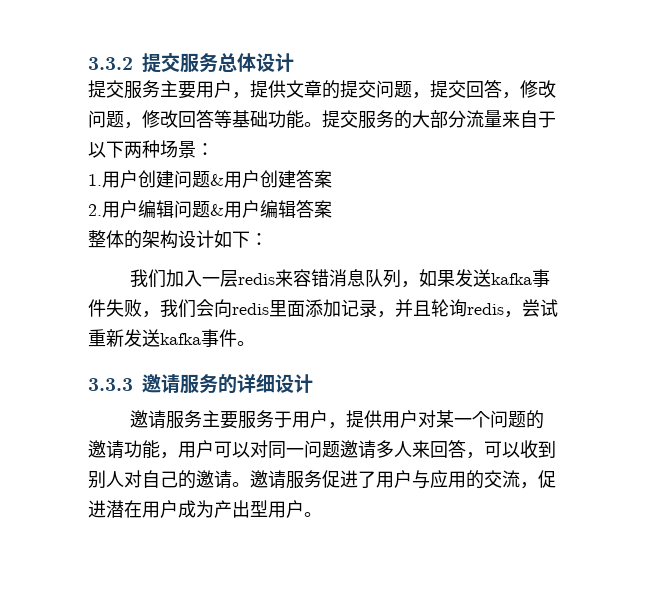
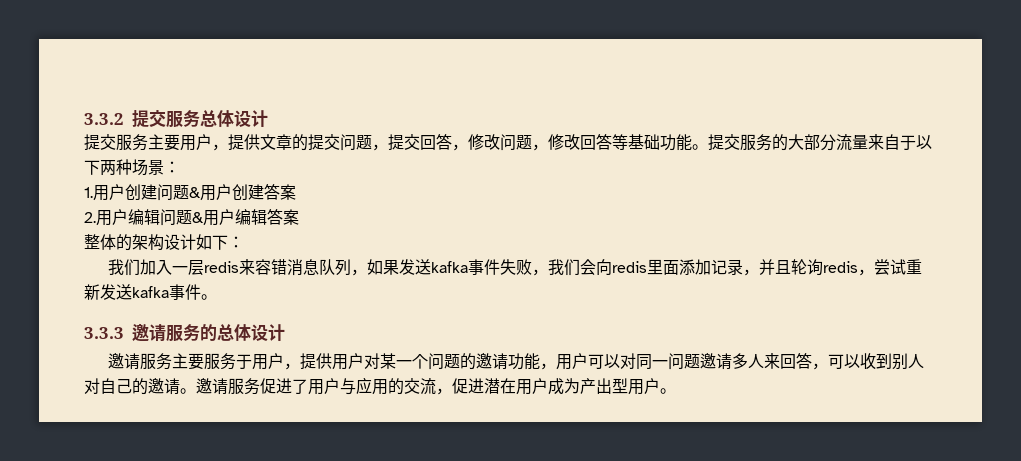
[237,374,275,393] 详细 -> [217,324,251,341] 总体

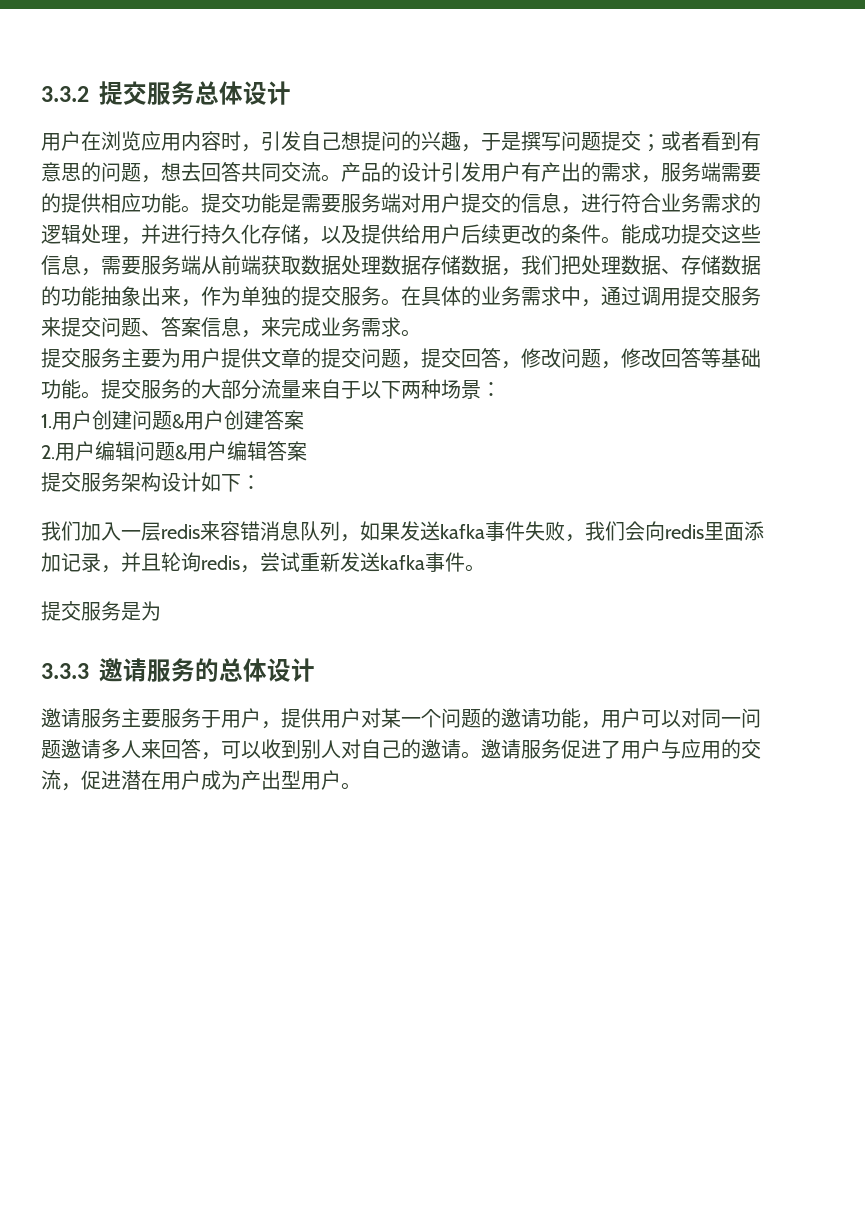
(268, 118) none -> [41,131,761,152] [41,162,761,183] [41,193,761,214] [41,224,761,245] [41,255,761,276] [41,286,761,307] [41,317,421,338] // 用户在浏览应用内容时，引发自己想提问的兴趣，于是撰写问题提交；或者看到有意思的问题，想去回答共同交流。产品的设计引发用户有产出的需求，服务端需要的提供相应功能。提交功能是需要服务端对用户提交的信息，进行符合业务需求的逻辑处理，并进行持久化存储，以及提供给用户后续更改的条件。能成功提交这些信息，需要服务端从前端获取数据处理数据存储数据，我们把处理数据、存储数据的功能抽象出来，作为单独的提交服务。在具体的业务需求中，通过调用提交服务来提交问题、答案信息，来完成业务需求。
[180,134,228,151] 用户， -> [161,348,221,368] 为用户
[84,234,132,251] 整体的 -> [41,472,121,492] 提交服务
(217, 297) none -> [41,601,161,621] // 提交服务是为

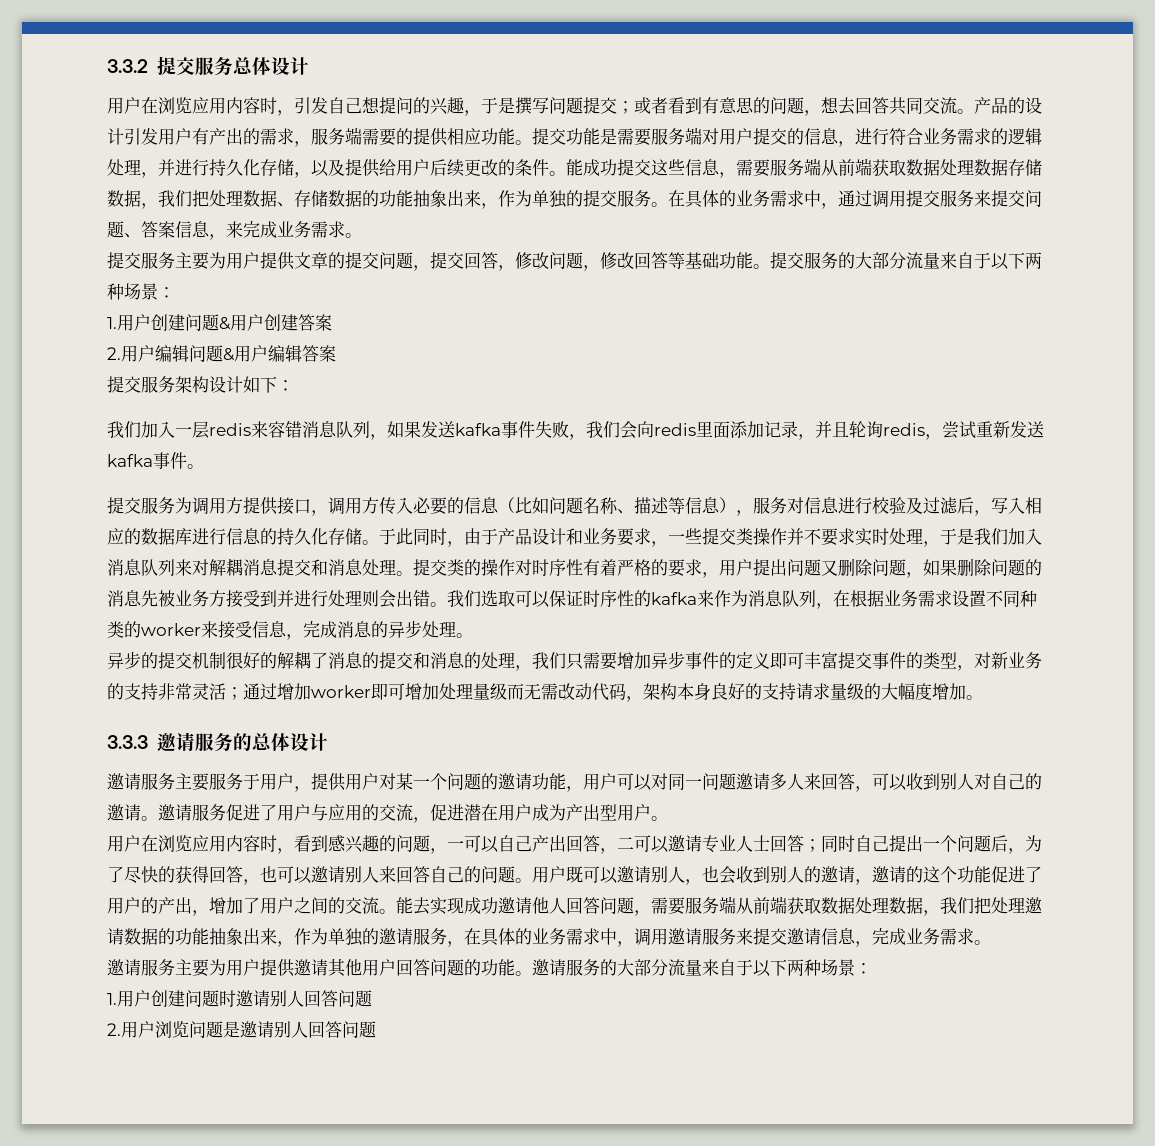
[121,601,161,621] 是为 -> [175,497,1042,516] [107,528,1042,547] [107,558,1042,578] [107,590,1037,609] [107,620,473,640] [107,651,1042,671] [107,683,983,702] 为调用方提供接口，调用方传入必要的信息（比如问题名称、描述等信息），服务对信息进行校验及过滤后，写入相应的数据库进行信息的持久化存储。于此同时，由于产品设计和业务要求，一些提交类操作并不要求实时处理，于是我们加入消息队列来对解耦消息提交和消息处理。提交类的操作对时序性有着严格的要求，用户提出问题又删除问题，如果删除问题的消息先被业务方接受到并进行处理则会出错。我们选取可以保证时序性的kafka来作为消息队列，在根据业务需求设置不同种类的worker来接受信息，完成消息的异步处理。 // 异步的提交机制很好的解耦了消息的提交和消息的处理，我们只需要增加异步事件的定义即可丰富提交事件的类型，对新业务的支持非常灵活；通过增加worker即可增加处理量级而无需改动代码，架构本身良好的支持请求量级的大幅度增加。
(361, 786) none -> [107,835,1042,854] [107,866,1042,885] [107,896,1042,916] [107,928,991,947] [107,958,872,977] [107,990,372,1007] [107,1021,376,1038] // 用户在浏览应用内容时，看到感兴趣的问题，一可以自己产出回答，二可以邀请专业人士回答；同时自己提出一个问题后，为了尽快的获得回答，也可以邀请别人来回答自己的问题。用户既可以邀请别人，也会收到别人的邀请，邀请的这个功能促进了用户的产出，增加了用户之间的交流。能去实现成功邀请他人回答问题，需要服务端从前端获取数据处理数据，我们把处理邀请数据的功能抽象出来，作为单独的邀请服务，在具体的业务需求中，调用邀请服务来提交邀请信息，完成业务需求。 // 邀请服务主要为用户提供邀请其他用户回答问题的功能。邀请服务的大部分流量来自于以下两种场景： // 1.用户创建问题时邀请别人回答问题 // 2.用户浏览问题是邀请别人回答问题

